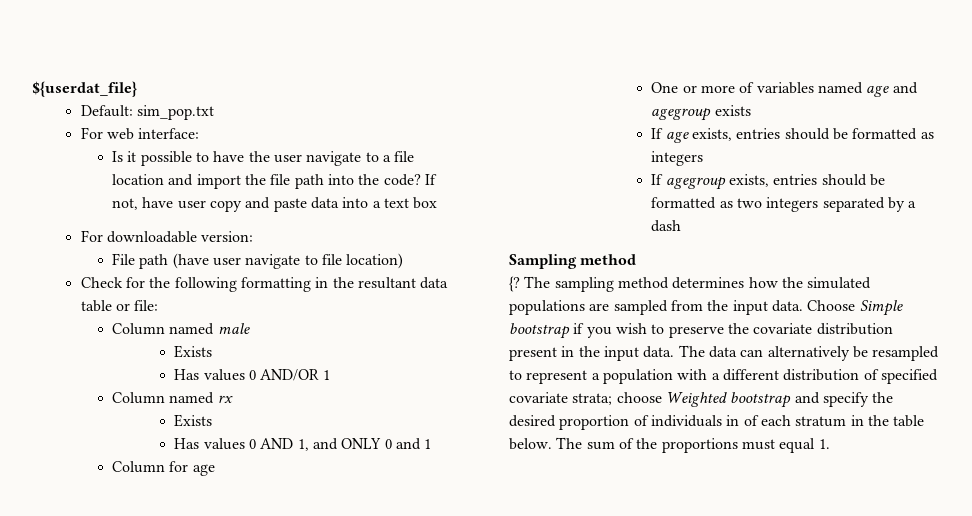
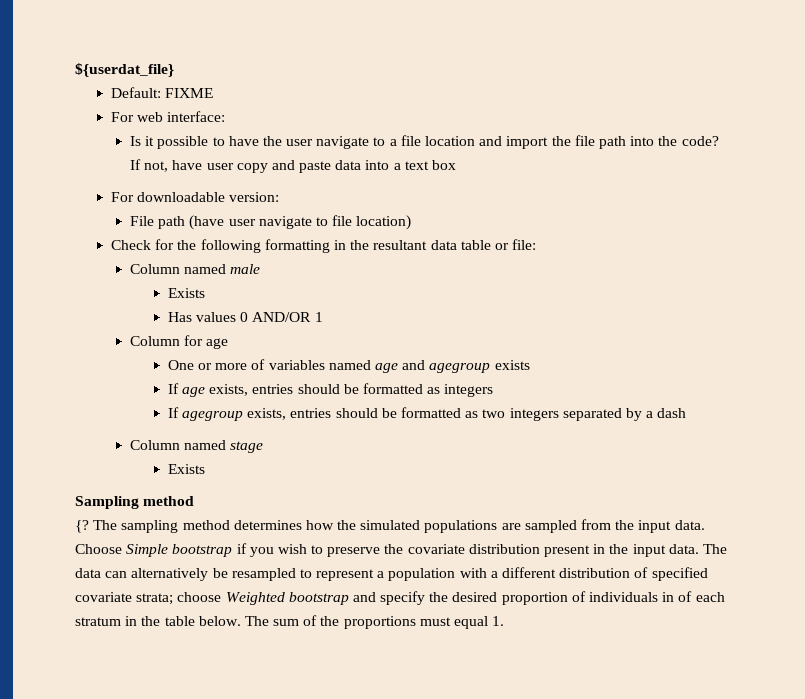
[137,105,215,120] sim_pop.txt -> [165,88,214,98] FIXME
[111,392,233,404] [174,414,213,427] [174,438,432,451] // Column named rx // Exists // Has values 0 AND 1, and ONLY 0 and 1 -> (323, 317) none
(682, 226) none -> [129,440,264,453] [167,464,205,474] // Column named stage // Exists

